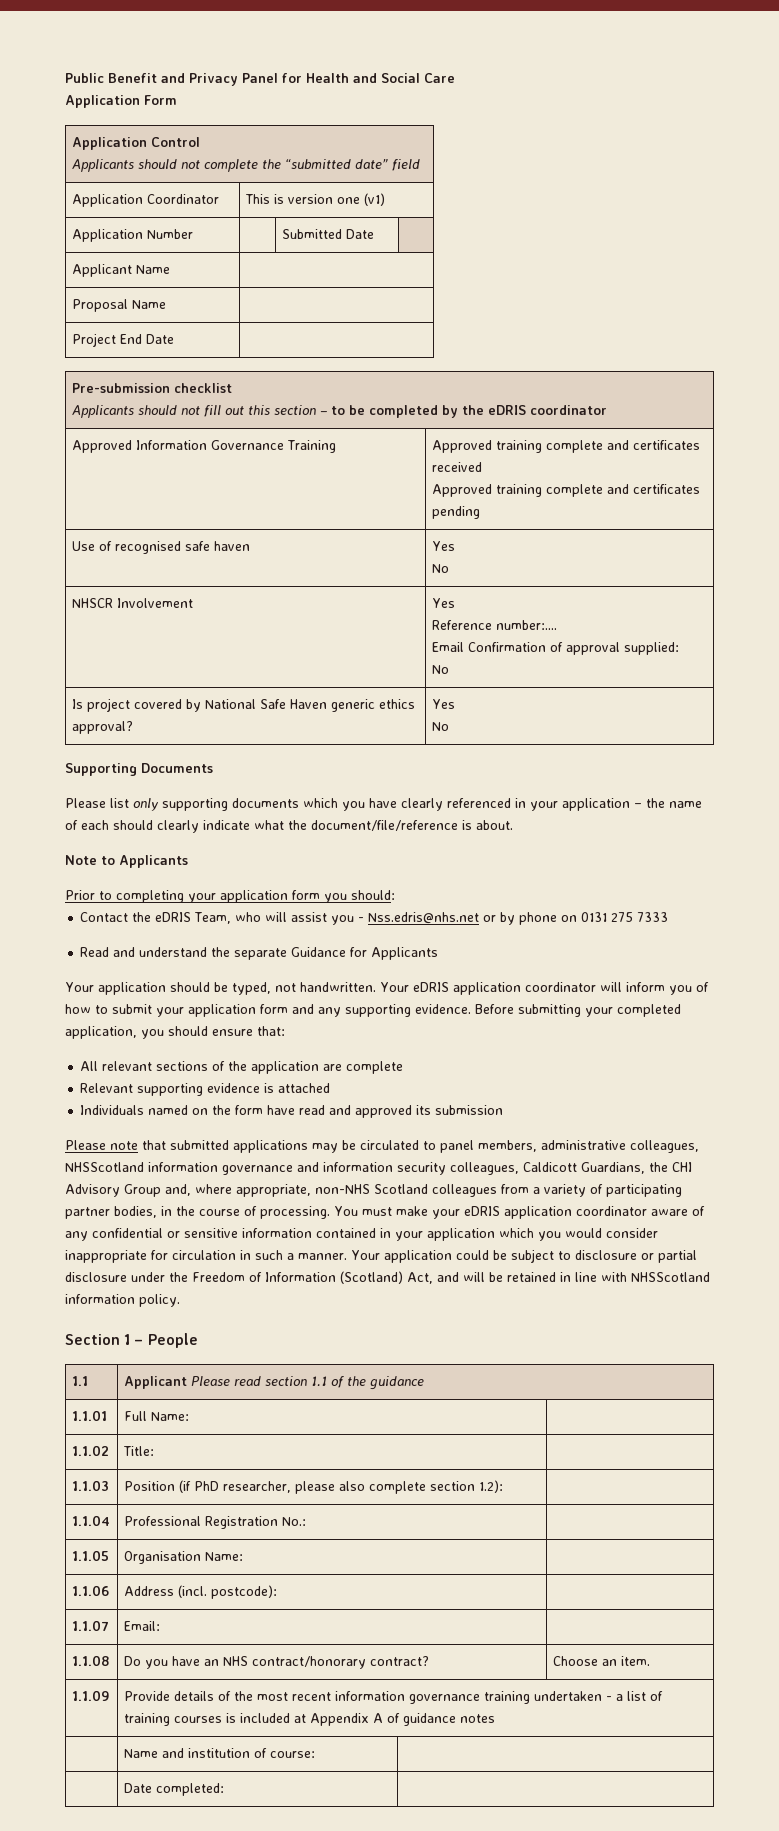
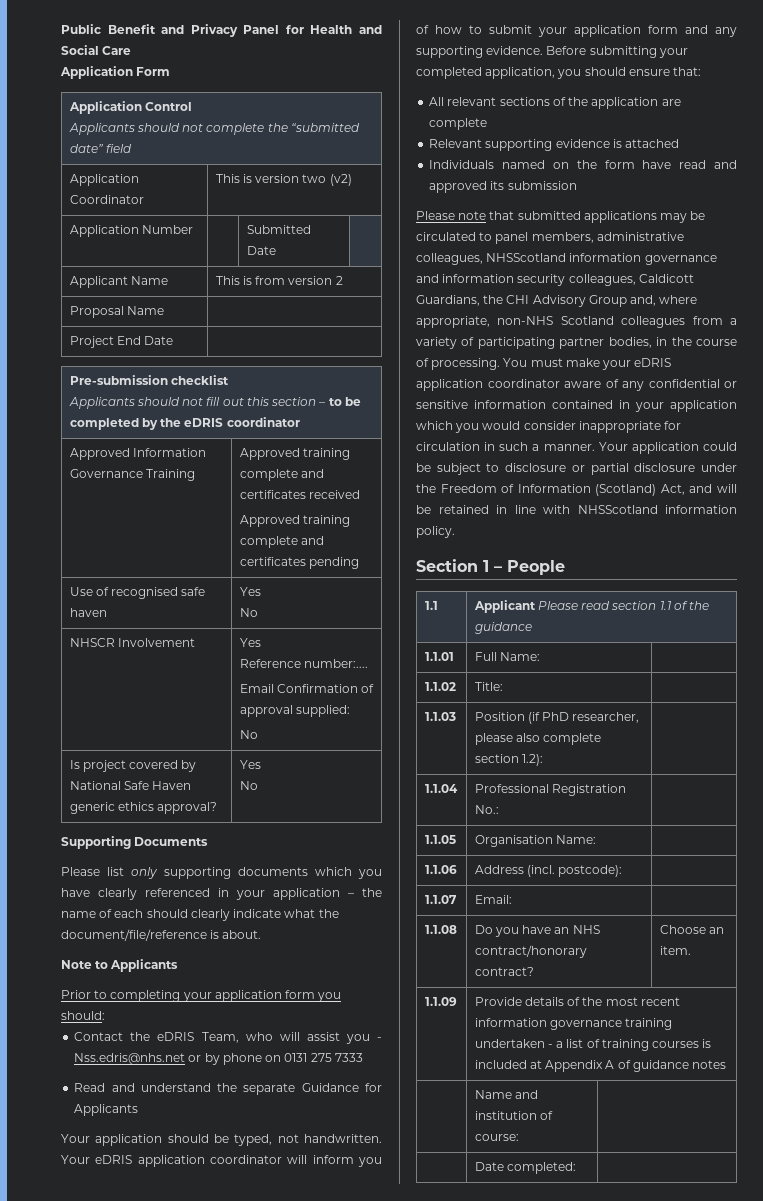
[336,193,385,206] one (v1) -> [302,174,352,186] two (v2)
(170, 269) none -> [215,276,343,285] This is from version 2

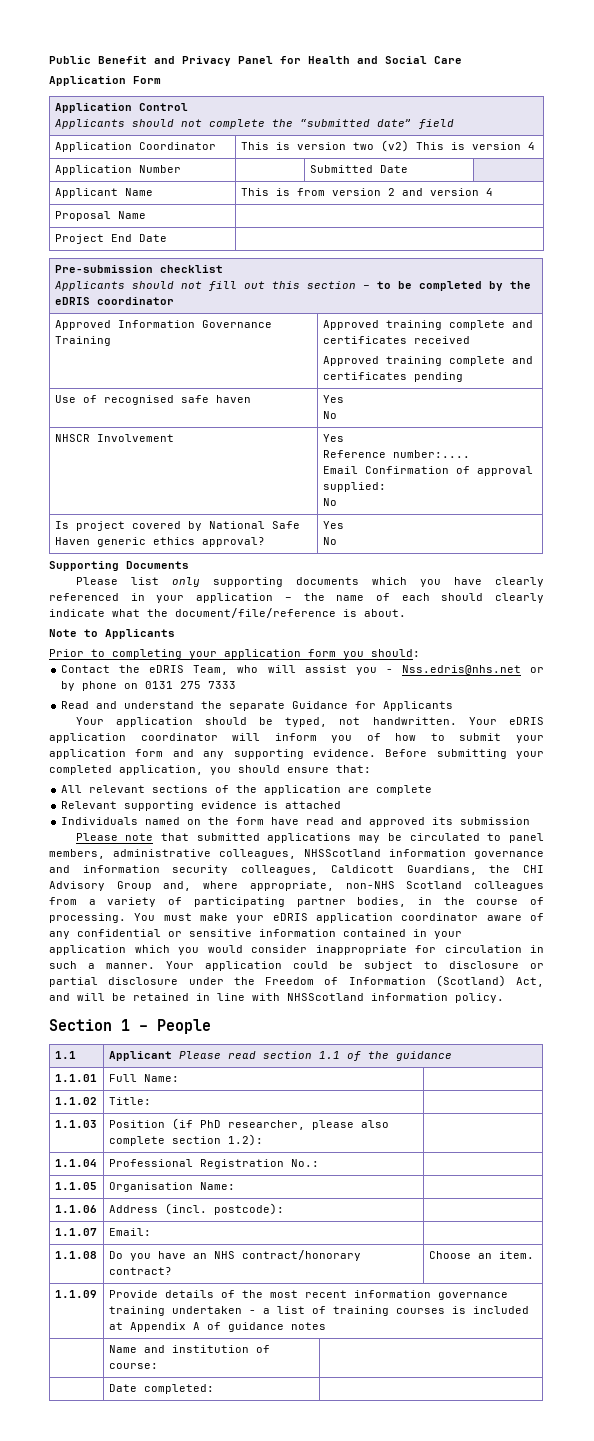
(352, 180) none -> [415,142,535,150] This is version 4
(343, 280) none -> [401,188,493,196] and version 4

